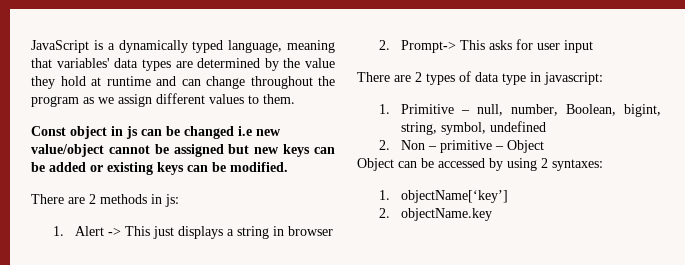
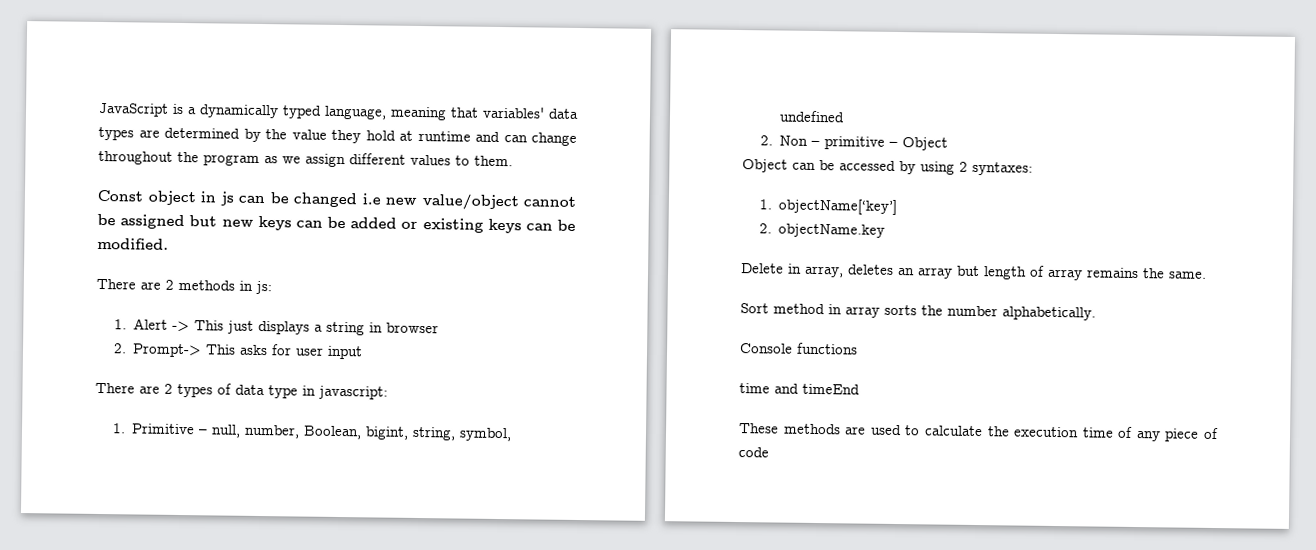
(492, 214) none -> [741,263,1207,281] [740,303,1096,321] [740,342,858,355] [739,383,860,395] [739,423,1219,442] [738,447,769,458] // Delete in array, deletes an array but length of array remains the same. // Sort method in array sorts the number alphabetically. // Console functions // time and timeEnd // These methods are used to calculate the execution time of any piece of code

